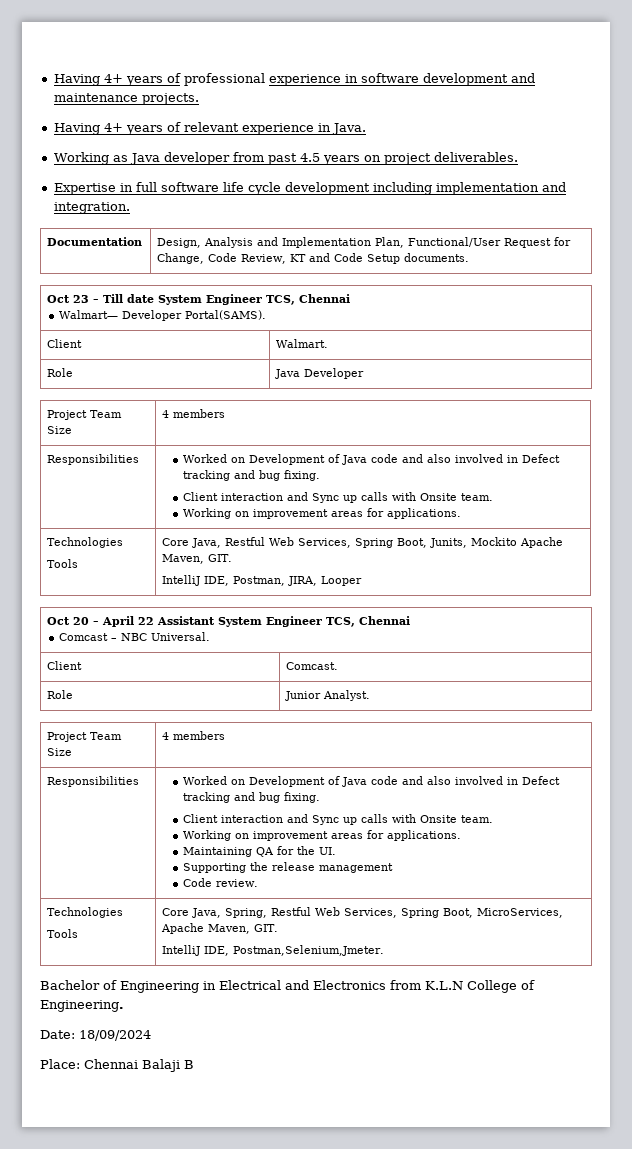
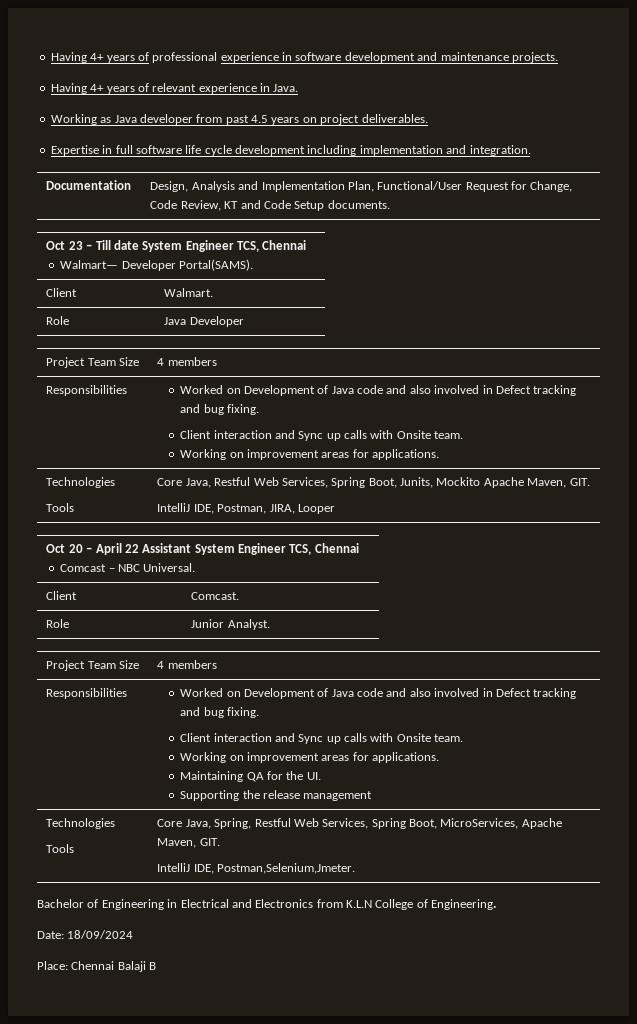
[182,878,258,887] // Code review. -> (373, 796) none

